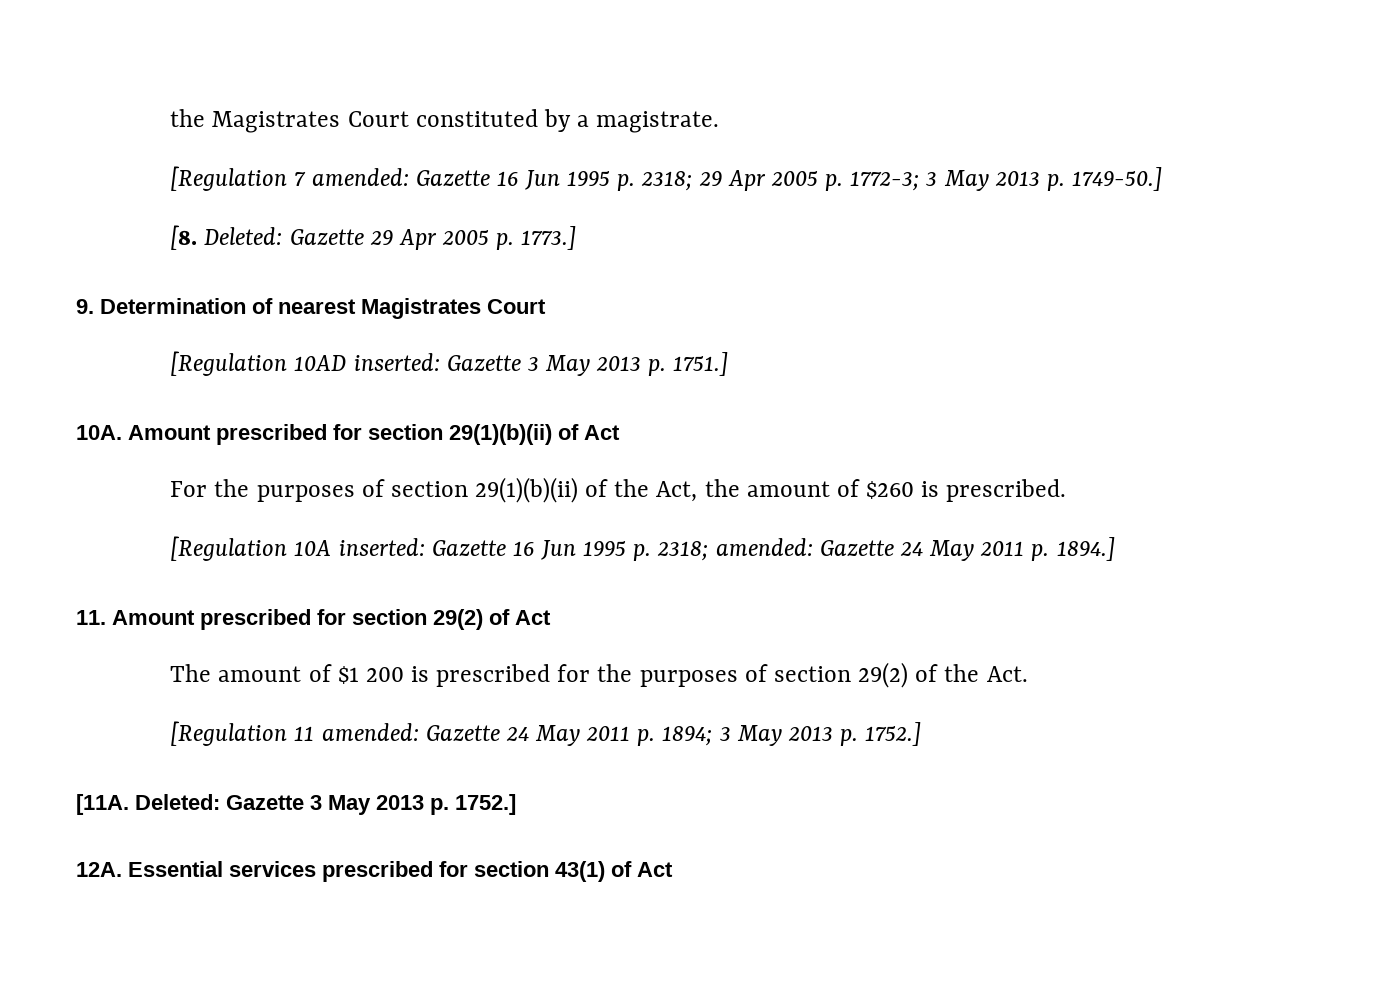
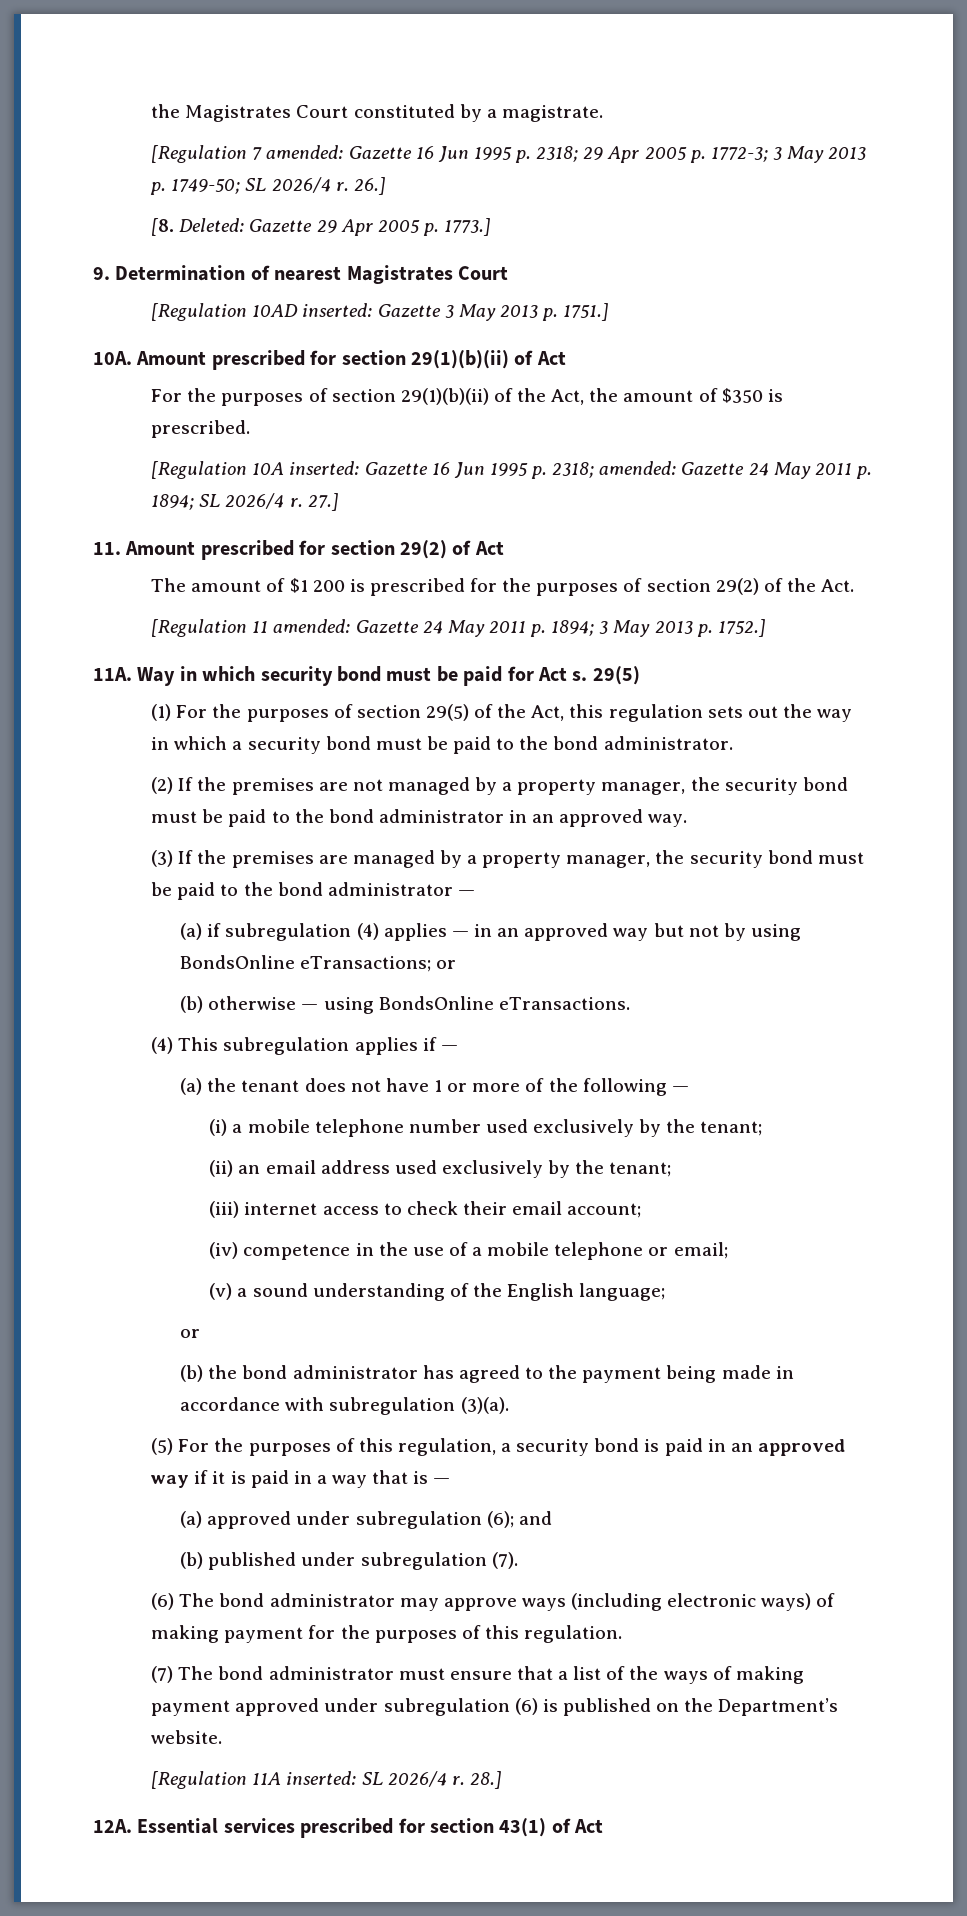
[1072,167,1163,191] 1749-50.] -> [171,177,386,195] 1749-50; SL 2026/4 r. 26.]
[866,481,915,499] $260 -> [721,388,763,403] $350
[1056,537,1115,561] 1894.] -> [151,493,339,511] 1894; SL 2026/4 r. 27.]
[76,794,516,815] [11A. Deleted: Gazette 3 May 2013 p. 1752.] -> [93,666,640,686] [151,704,853,722] [151,736,733,754] [151,777,848,795] [151,809,688,827] [151,850,864,868] [151,882,475,900] [180,923,801,941] [180,955,457,972] [180,996,630,1014] [151,1037,458,1055] [180,1078,689,1096] [209,1119,763,1137] [209,1160,672,1178] [209,1201,642,1218] [209,1242,728,1260] [209,1283,666,1301] [180,1329,201,1338] [180,1365,794,1383] [180,1397,509,1415] [151,1438,845,1456] [151,1470,451,1488] [180,1511,552,1529] [180,1552,518,1570] [151,1593,836,1611] [151,1625,623,1643] [151,1666,804,1684] [151,1698,839,1716] [151,1730,223,1744] [151,1771,502,1789] 11A. Way in which security bond must be paid for Act s. 29(5) // (1) For the purposes of section 29(5) of the Act, this regulation sets out the way in which a security bond must be paid to the bond administrator. // (2) If the premises are not managed by a property manager, the security bond must be paid to the bond administrator in an approved way. // (3) If the premises are managed by a property manager, the security bond must be paid to the bond administrator — // (a) if subregulation (4) applies — in an approved way but not by using BondsOnline eTransactions; or // (b) otherwise — using BondsOnline eTransactions. // (4) This subregulation applies if — // (a) the tenant does not have 1 or more of the following — // (i) a mobile telephone number used exclusively by the tenant; // (ii) an email address used exclusively by the tenant; // (iii) internet access to check their email account; // (iv) competence in the use of a mobile telephone or email; // (v) a sound understanding of the English language; // or // (b) the bond administrator has agreed to the payment being made in accordance with subregulation (3)(a). // (5) For the purposes of this regulation, a security bond is paid in an approved way if it is paid in a way that is — // (a) approved under subregulation (6); and // (b) published under subregulation (7). // (6) The bond administrator may approve ways (including electronic ways) of making payment for the purposes of this regulation. // (7) The bond administrator must ensure that a list of the ways of making payment approved under subregulation (6) is published on the Department’s website. // [Regulation 11A inserted: SL 2026/4 r. 28.]

